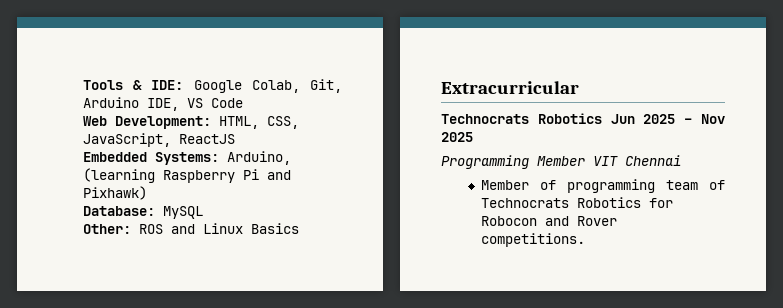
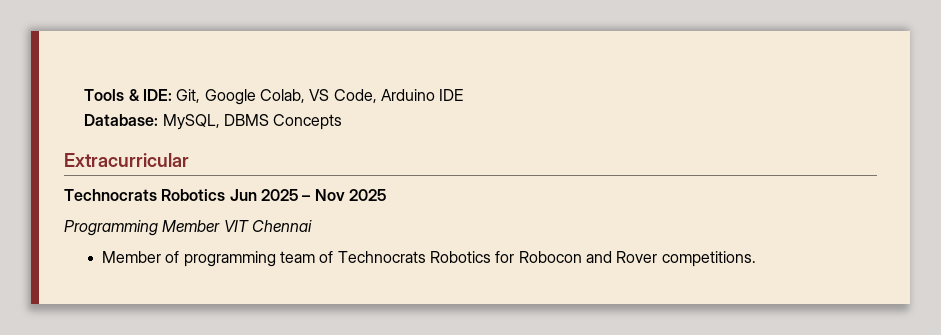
(184, 85) none -> [176,89,201,103] Git,
[310,79,342,93] [83,97,244,111] [83,116,300,129] [83,133,236,147] [83,151,292,165] [83,168,292,183] [83,186,148,200] [83,206,204,219] [83,223,300,234] Git, Arduino IDE, VS Code // Web Development: HTML, CSS, JavaScript, ReactJS // Embedded Systems: Arduino, (learning Raspberry Pi and Pixhawk) // Database: MySQL // Other: ROS and Linux Basics -> [309,89,464,103] [84,114,343,130] VS Code, Arduino IDE // Database: MySQL, DBMS Concepts

